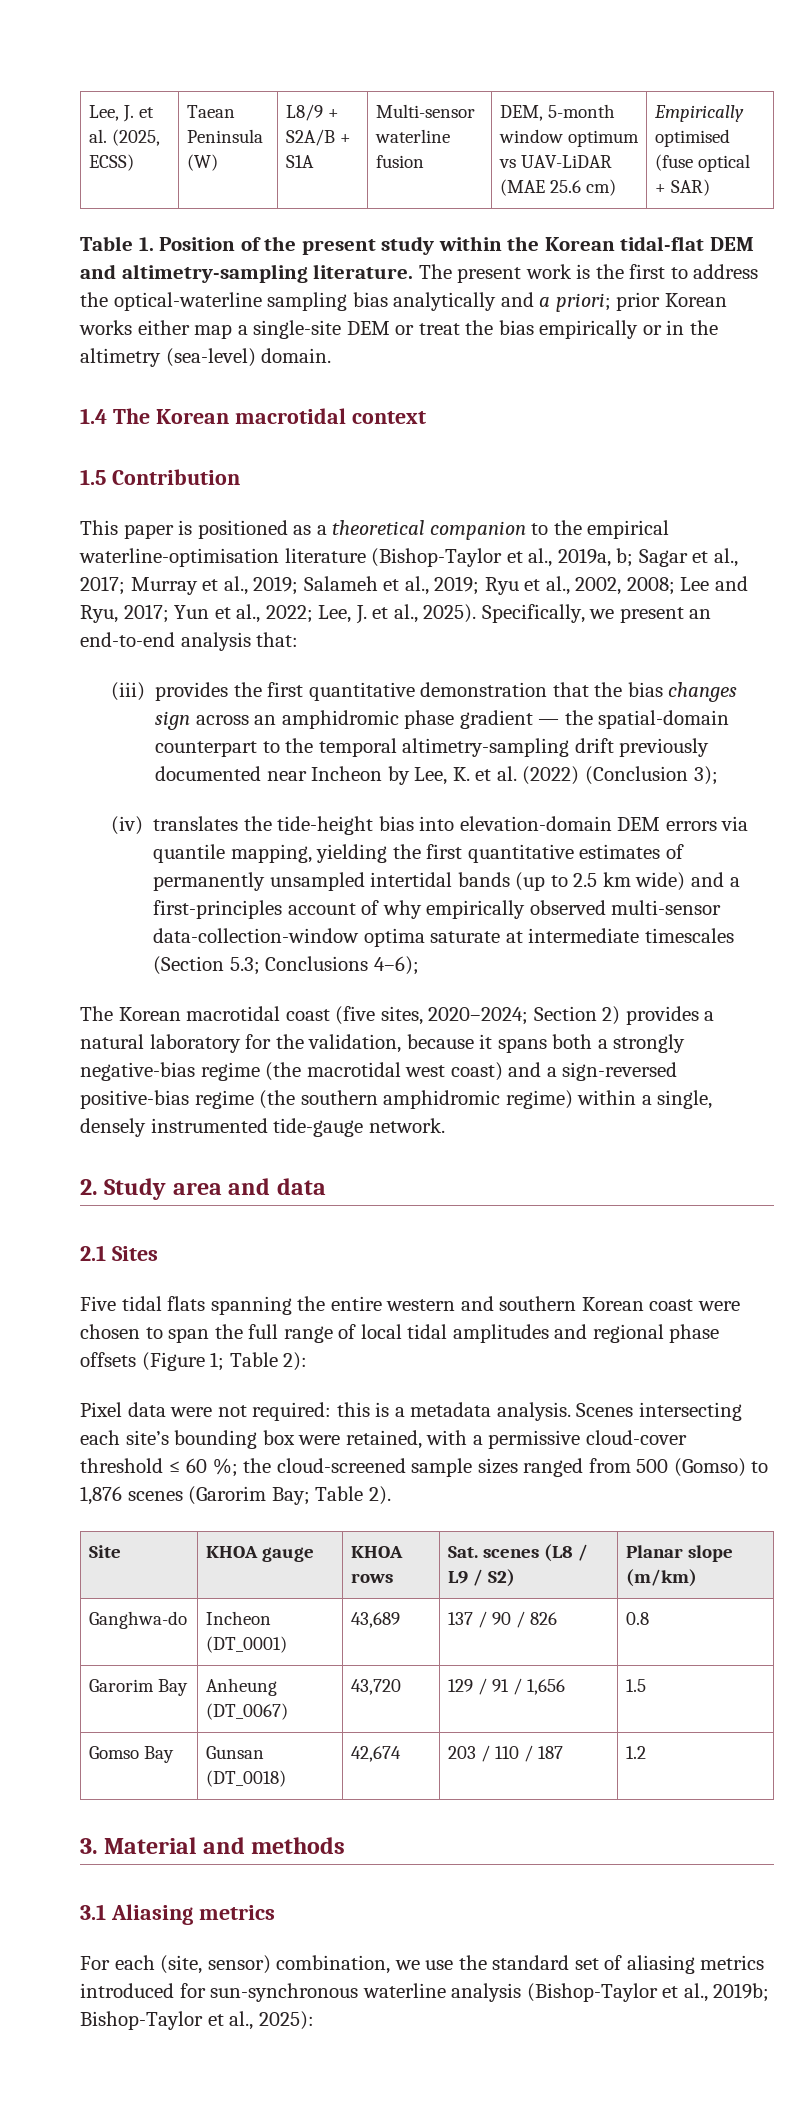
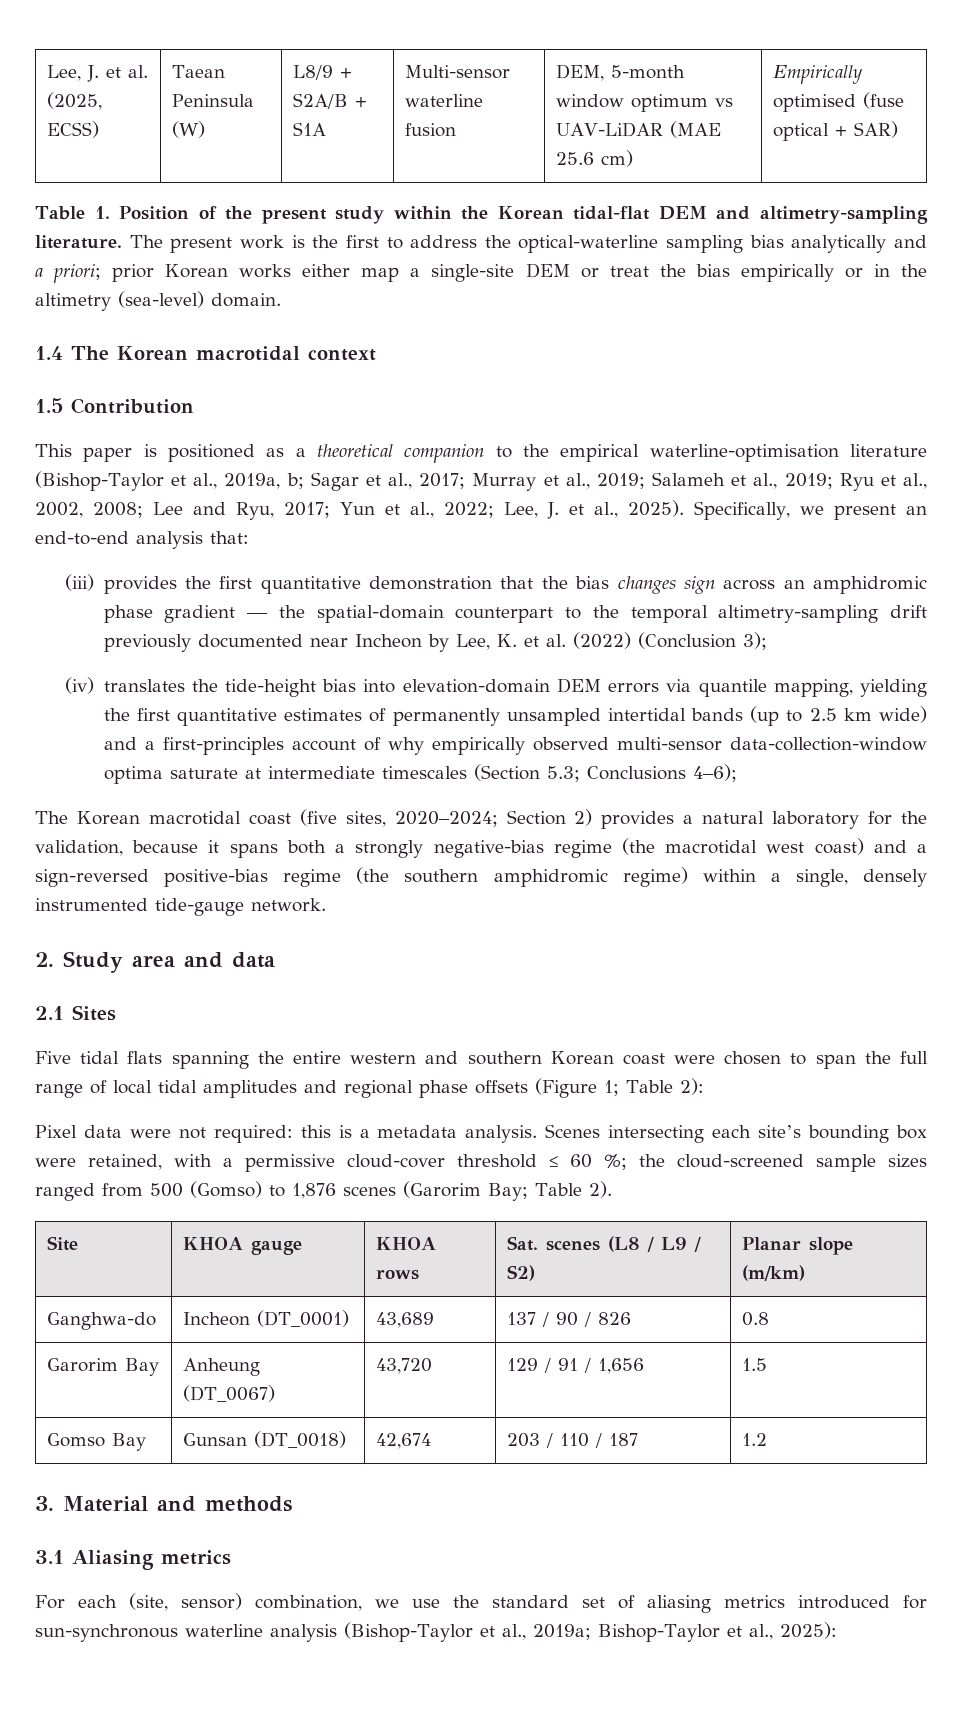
[713,1983,770,2002] 2019b; -> [532,1624,591,1640] 2019a;

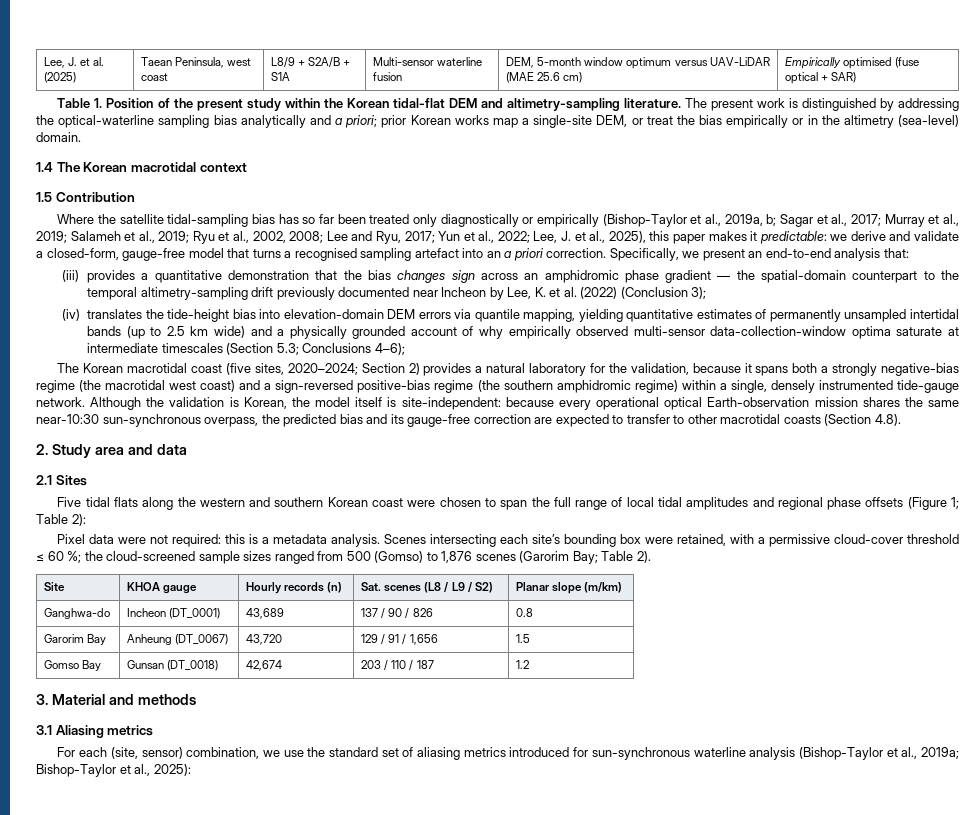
[46,92,102,110] [46,121,99,138] (2025, ECSS) -> [44,72,77,83] (2025)
[171,94,254,107] [171,121,205,138] Peninsula (W) -> [175,57,252,68] [141,73,169,81] Peninsula, west coast
[714,98,733,107] vs -> [674,60,708,66] versus
[312,235,478,249] the first to address -> [801,98,960,111] distinguished by addressing
[302,264,351,277] either -> (489, 120) none
[525,263,570,278] DEM -> [596,115,628,127] DEM,
[35,444,928,463] This paper is positioned as a theoretical companion to the empirical waterline-optimisation literature -> [57,214,600,227] Where the satellite tidal-sampling bias has so far been treated only diagnostically or empirically
[628,500,685,517] 2025). -> [608,231,960,244] [36,248,607,261] 2025), this paper makes it predictable: we derive and validate a closed-form, gauge-free model that turns a recognised sampling artefact into an a priori correction.
[184,576,253,589] the first -> [141,273,149,280] a
[103,708,170,721] the first -> (623, 315) none
[162,737,284,755] first-principles -> [289,326,406,339] physically grounded
(326, 905) none -> [90,397,959,410] [36,414,901,427] Although the validation is Korean, the model itself is site-independent: because every operational optical Earth-observation mission shares the same near-10:30 sun-synchronous overpass, the predicted bias and its gauge-free correction are expected to transfer to other macrotidal coasts (Section 4.8).
[171,1051,341,1069] spanning the entire -> [142,497,196,510] along the
[375,1237,436,1250] [375,1269,419,1280] KHOA rows -> [246,582,343,594] Hourly records (n)

